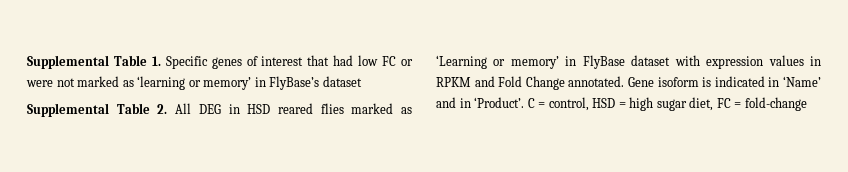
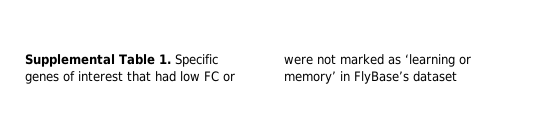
[27,103,412,117] [436,55,822,69] [436,76,821,90] [436,97,807,111] // Supplemental Table 2. All DEG in HSD reared flies marked as ‘Learning or memory’ in FlyBase dataset with expression values in RPKM and Fold Change annotated. Gene isoform is indicated in ‘Name’ and in ‘Product’. C = control, HSD = high sugar diet, FC = fold-change -> (457, 76) none

